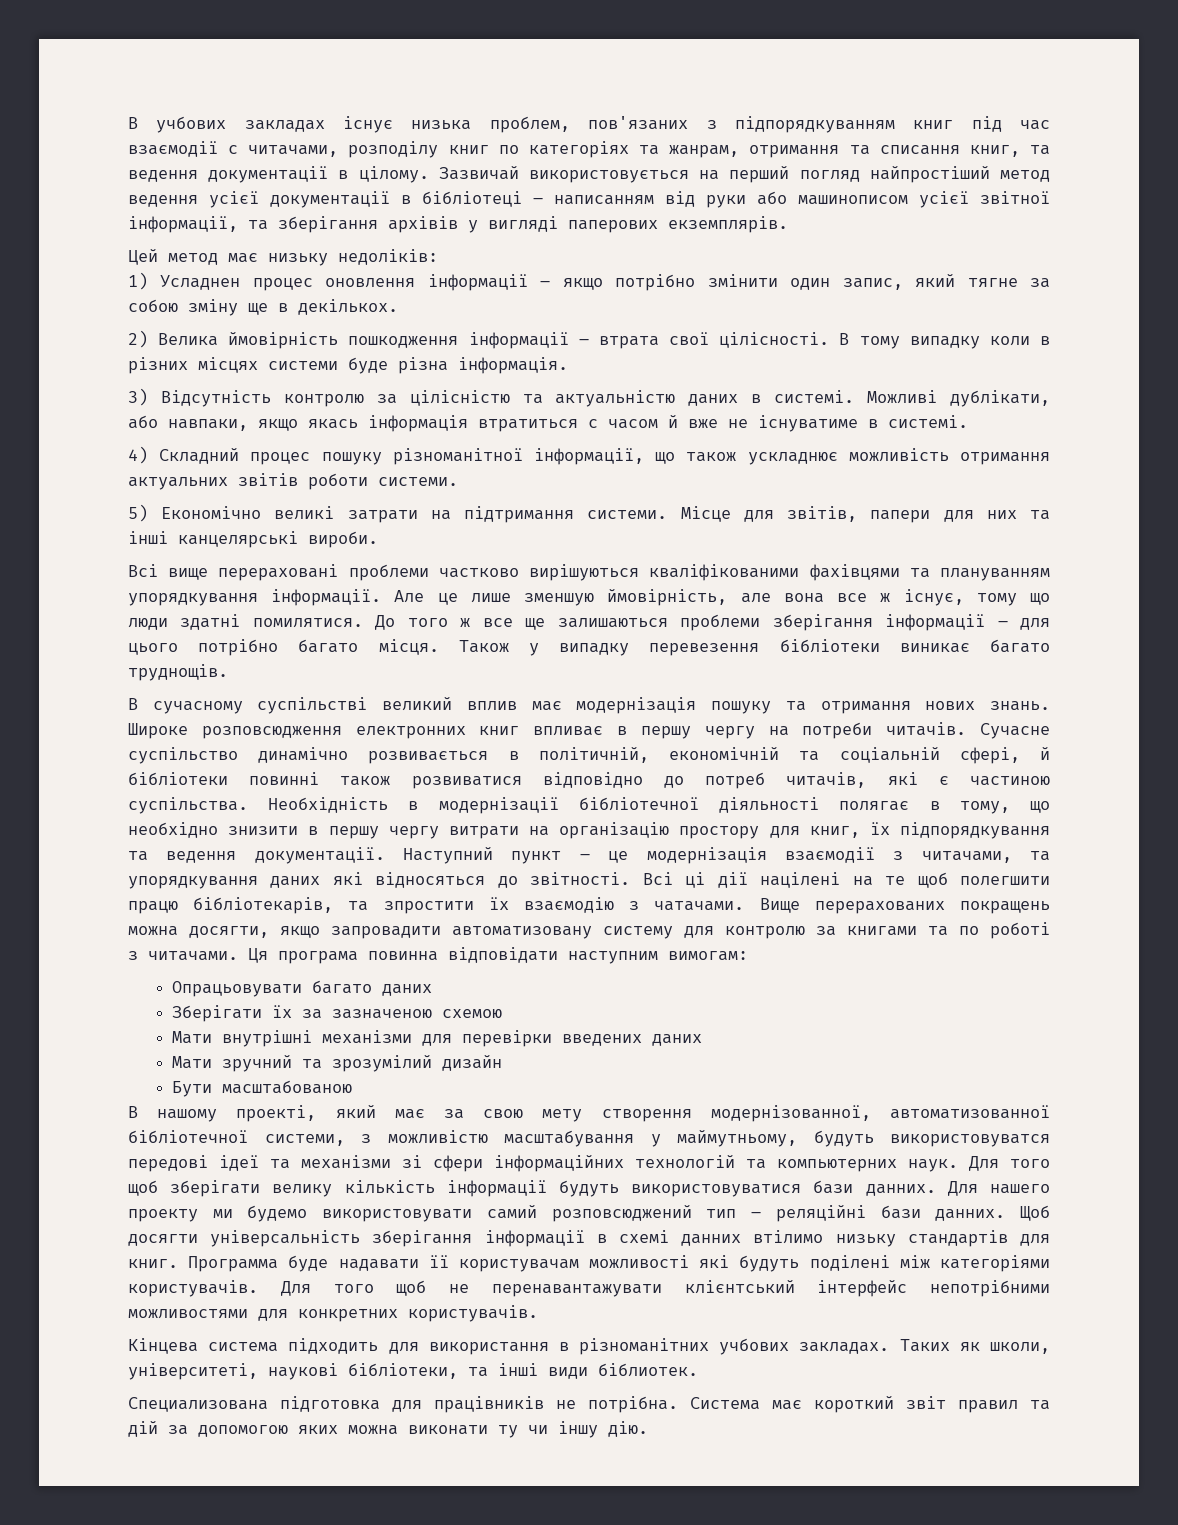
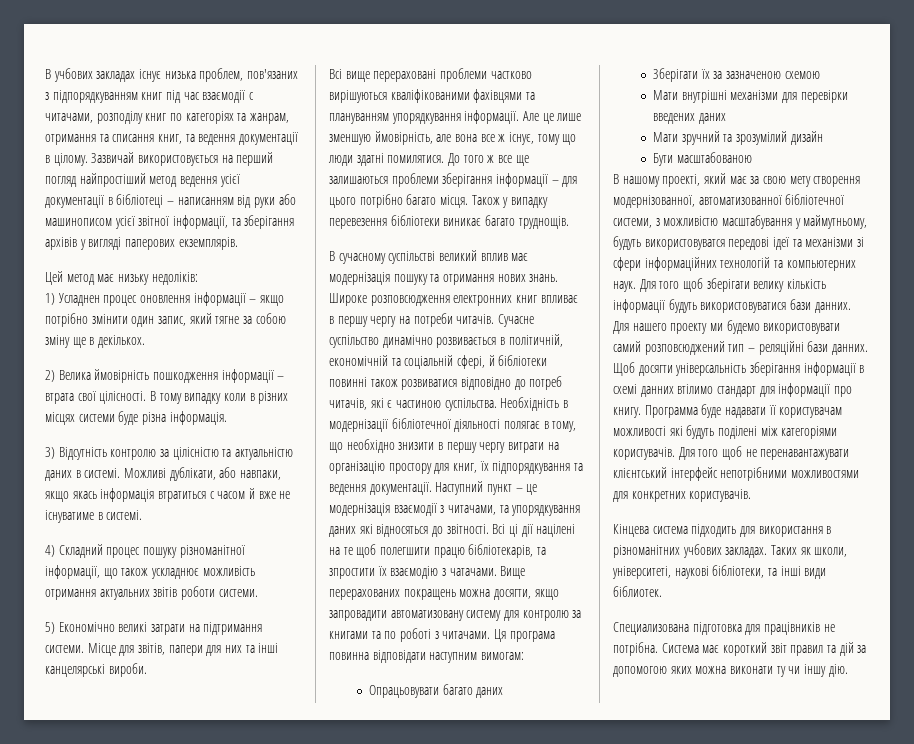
[835,1230,1051,1247] [128,1259,178,1268] низьку стандартів для книг. -> [716,383,852,397] [613,407,641,418] стандарт для інформації про книгу.

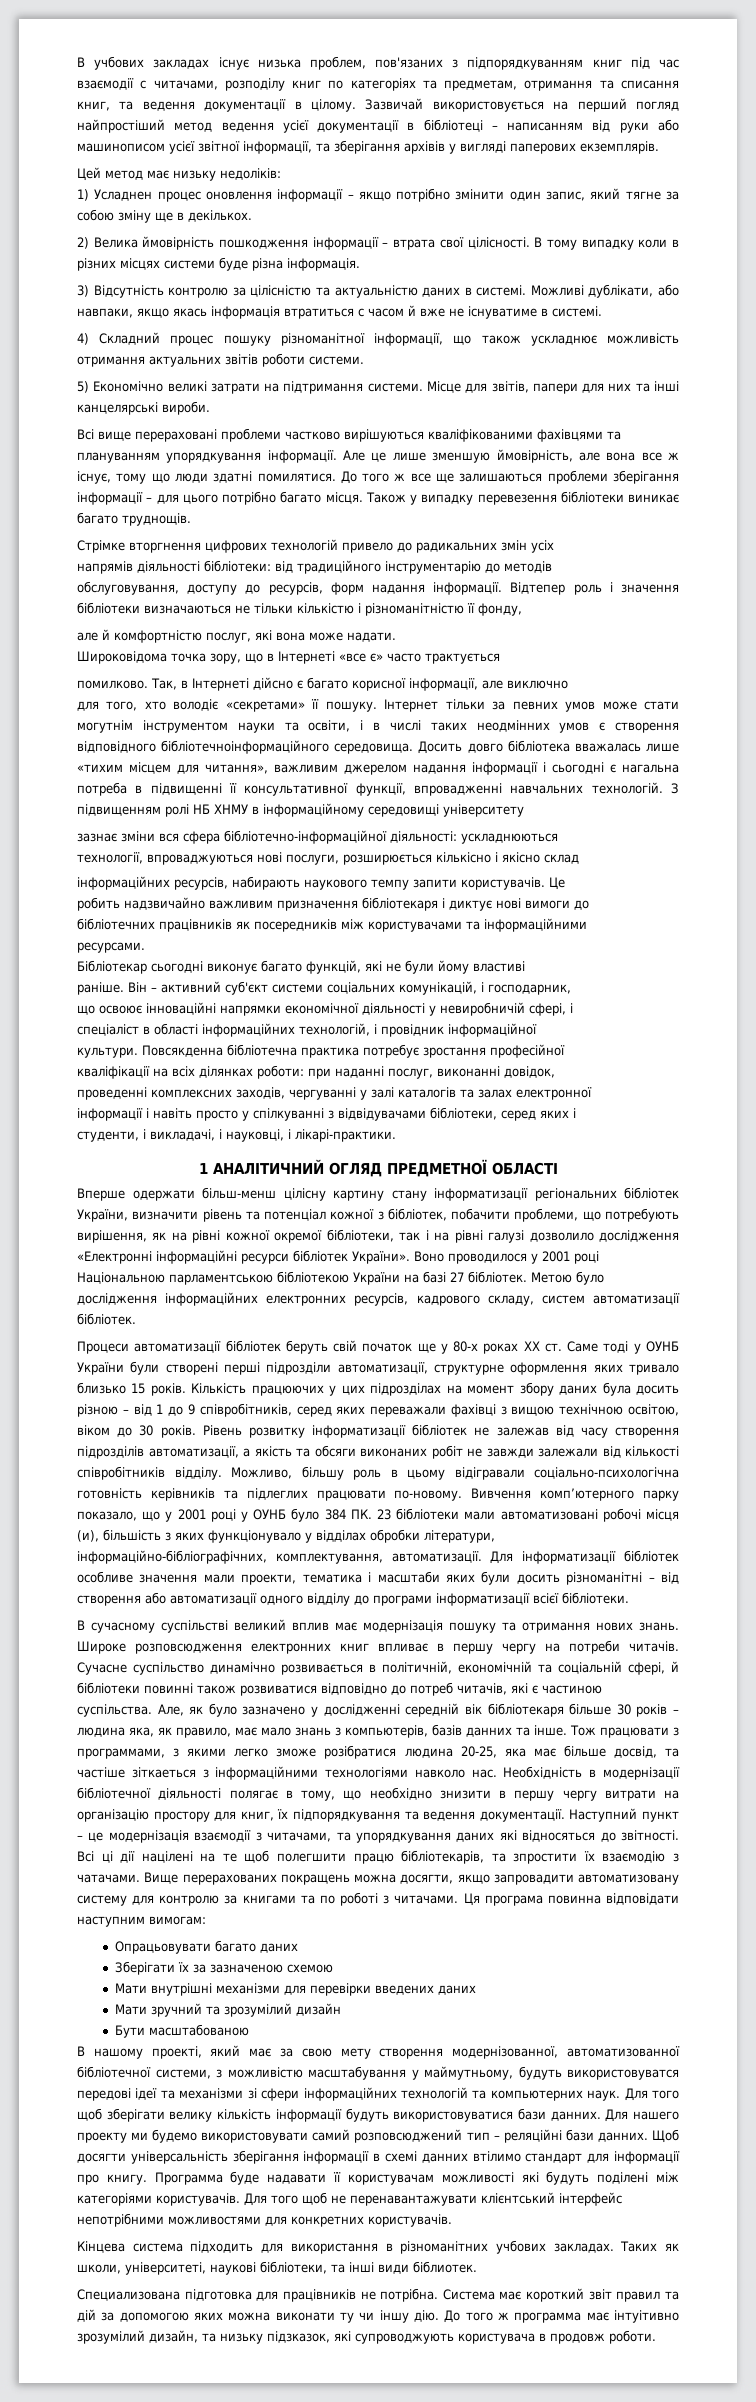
[249,113,289,124] жанрам, -> [444,80,518,91] предметам,
(569, 222) none -> [77,539,554,553] [77,560,552,574] [77,581,679,595] [77,602,522,616] [77,629,396,643] [77,651,500,664] [77,677,568,691] [77,699,679,712] [77,720,679,733] [77,740,679,754] [77,762,679,775] [77,782,679,796] [77,803,524,817] [77,830,558,844] [77,852,579,865] [77,876,565,890] [77,897,589,911] [77,918,587,932] [77,942,145,953] [77,960,525,974] [77,981,571,995] [77,1002,573,1016] [77,1023,537,1037] [77,1044,565,1058] [77,1065,555,1079] [77,1087,592,1100] [77,1107,576,1121] [77,1129,396,1142] [198,1159,558,1177] [77,1187,679,1201] [77,1208,679,1222] [77,1229,679,1243] [77,1250,599,1264] [77,1271,604,1285] [77,1292,681,1306] [77,1313,136,1325] [77,1340,679,1354] [77,1361,679,1375] [77,1382,679,1396] [77,1403,679,1417] [77,1424,680,1438] [77,1445,679,1459] [77,1466,679,1480] [77,1488,679,1501] [77,1508,679,1522] [77,1529,495,1543] [77,1550,679,1564] [77,1571,679,1585] [77,1592,629,1606] // Стрімке вторгнення цифрових технологій привело до радикальних змін усіх // напрямів діяльності бібліотеки: від традиційного інструментарію до методів // обслуговування, доступу до ресурсів, форм надання інформації. Відтепер роль і значення бібліотеки визначаються не тільки кількістю і різноманітністю її фонду, // але й комфортністю послуг, які вона може надати. // Широковідома точка зору, що в Інтернеті «все є» часто трактується // помилково. Так, в Інтернеті дійсно є багато корисної інформації, але виключно // для того, хто володіє «секретами» її пошуку. Інтернет тільки за певних умов може стати могутнім інструментом науки та освіти, і в числі таких неодмінних умов є створення відповідного бібліотечноінформаційного середовища. Досить довго бібліотека вважалась лише «тихим місцем для читання», важливим джерелом надання інформації і сьогодні є нагальна потреба в підвищенні її консультативної функції, впровадженні навчальних технологій. З підвищенням ролі НБ ХНМУ в інформаційному середовищі університету // зазнає зміни вся сфера бібліотечно-інформаційної діяльності: ускладнюються // технології, впроваджуються нові послуги, розширюється кількісно і якісно склад // інформаційних ресурсів, набирають наукового темпу запити користувачів. Це // робить надзвичайно важливим призначення бібліотекаря і диктує нові вимоги до // бібліотечних працівників як посередників між користувачами та інформаційними // ресурсами. // Бібліотекар сьогодні виконує багато функцій, які не були йому властиві // раніше. Він – активний суб'єкт системи соціальних комунікацій, і господарник, // що освоює інноваційні напрямки економічної діяльності у невиробничій сфері, і // спеціаліст в області інформаційних технологій, і провідник інформаційної // культури. Повсякденна бібліотечна практика потребує зростання професійної // кваліфікації на всіх ділянках роботи: при наданні послуг, виконанні довідок, // проведенні комплексних заходів, чергуванні у залі каталогів та залах електронної // інформації і навіть просто у спілкуванні з відвідувачами бібліотеки, серед яких і // студенти, і викладачі, і науковці, і лікарі-практики. // 1 АНАЛІТИЧНИЙ ОГЛЯД ПРЕДМЕТНОЇ ОБЛАСТІ // Вперше одержати більш-менш цілісну картину стану інформатизації регіональних бібліотек України, визначити рівень та потенціал кожної з бібліотек, побачити проблеми, що потребують вирішення, як на рівні кожної окремої бібліотеки, так і на рівні галузі дозволило дослідження «Електронні інформаційні ресурси бібліотек України». Воно проводилося у 2001 році Національною парламентською бібліотекою України на базі 27 бібліотек. Метою було дослідження інформаційних електронних ресурсів, кадрового складу, систем автоматизації бібліотек. // Процеси автоматизації бібліотек беруть свій початок ще у 80-х роках ХХ ст. Саме тоді у ОУНБ України були створені перші підрозділи автоматизації, структурне оформлення яких тривало близько 15 років. Кількість працюючих у цих підрозділах на момент збору даних була досить різною – від 1 до 9 співробітників, серед яких переважали фахівці з вищою технічною освітою, віком до 30 років. Рівень розвитку інформатизації бібліотек не залежав від часу створення підрозділів автоматизації, а якість та обсяги виконаних робіт не завжди залежали від кількості співробітників відділу. Можливо, більшу роль в цьому відігравали соціально-психологічна готовність керівників та підлеглих працювати по-новому. Вивчення комп’ютерного парку показало, що у 2001 році у ОУНБ було 384 ПК. 23 бібліотеки мали автоматизовані робочі місця (и), більшість з яких функціонувало у відділах обробки літератури, інформаційно-бібліографічних, комплектування, автоматизації. Для інформатизації бібліотек особливе значення мали проекти, тематика і масштаби яких були досить різноманітні – від створення або автоматизації одного відділу до програми інформатизації всієї бібліотеки.
(497, 404) none -> [157,1703,680,1717] [77,1724,679,1738] [77,1745,679,1759] [77,1766,497,1780] Але, як було зазначено у дослідженні середній вік бібліотекаря більше 30 років – людина яка, як правило, має мало знань з компьютерів, базів данних та інше. Тож працювати з программами, з якими легко зможе розібратися людина 20-25, яка має більше досвід, та частіше зіткаеться з інформаційними технологіями навколо нас.
(848, 670) none -> [444,2310,679,2323] [77,2330,656,2344] До того ж программа має інтуітивно зрозумілий дизайн, та низьку підзказок, які супроводжують користувача в продовж роботи.

